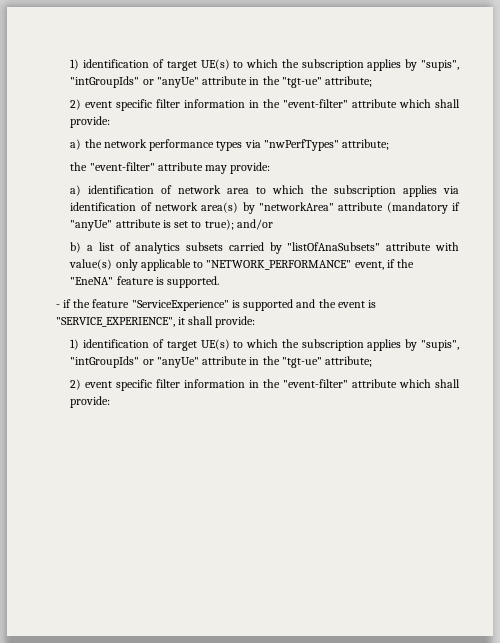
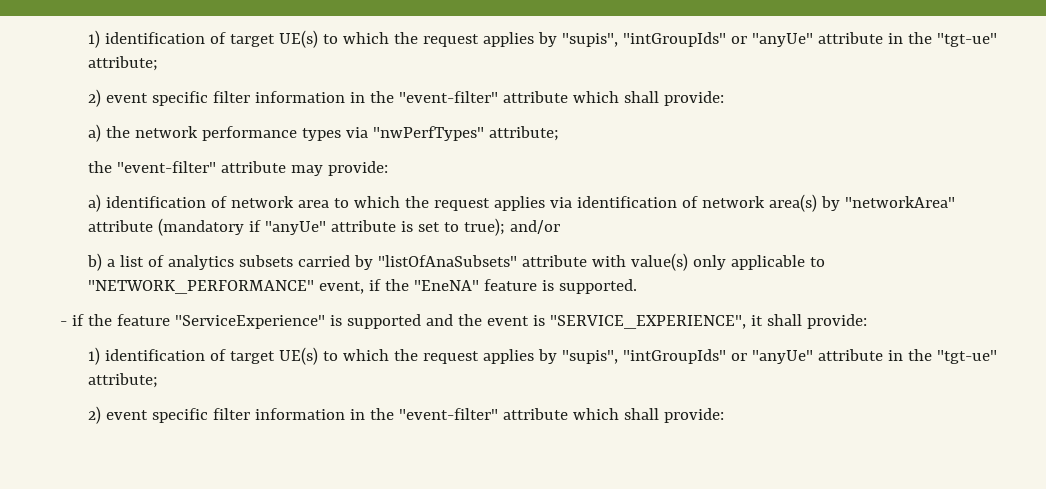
[70,59,364,71] 1) identification of target UE(s) to which the subscription -> [88,30,480,48] 1) identification of target UE(s) to which the request
[334,185,397,197] subscription -> [434,198,491,211] request
[301,339,364,351] subscription -> [423,351,480,364] request

